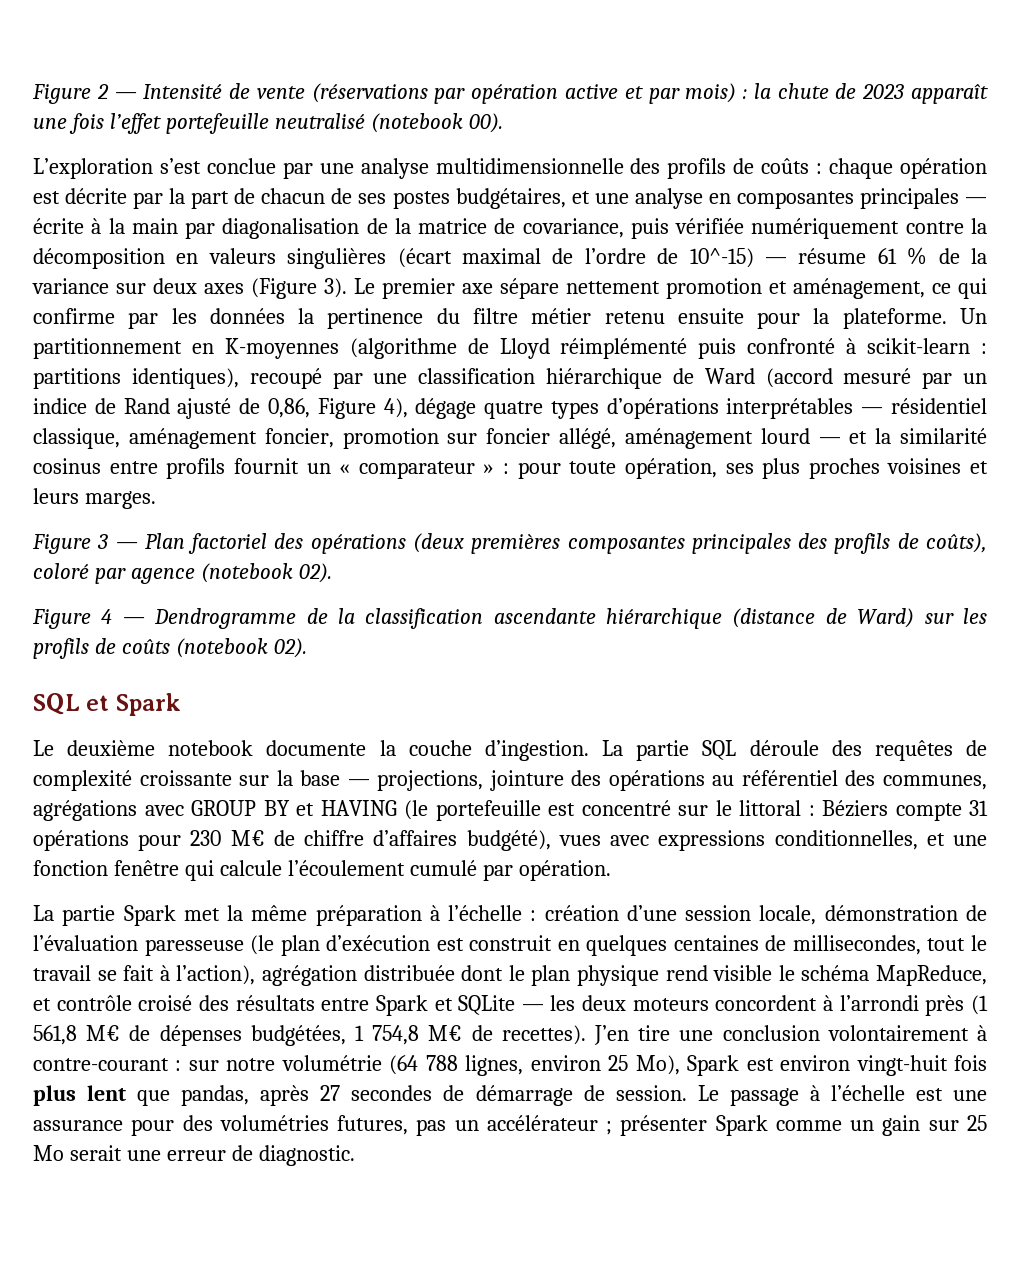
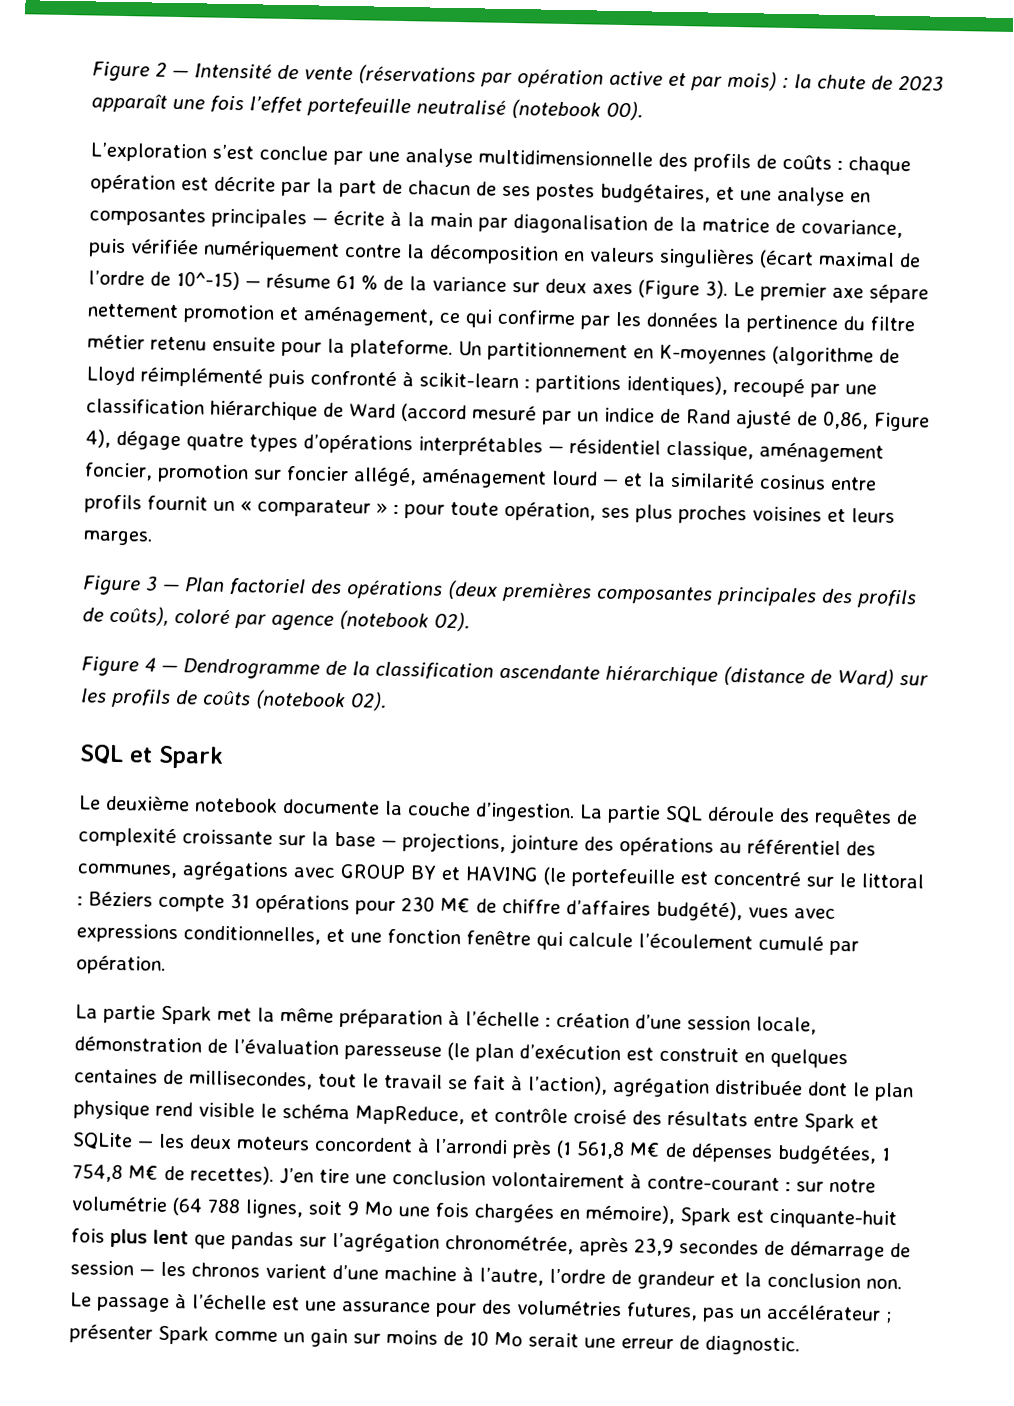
[530,1055,988,1076] [33,1085,687,1106] environ 25 Mo), Spark est environ vingt-huit fois plus lent que pandas, après 27 secondes de démarrage de session. -> [308,1200,897,1230] [71,1228,911,1261] [70,1260,902,1290] soit 9 Mo une fois chargées en mémoire), Spark est cinquante-huit fois plus lent que pandas sur l’agrégation chronométrée, après 23,9 secondes de démarrage de session — les chronos varient d’une machine à l’autre, l’ordre de grandeur et la conclusion non.
[966,1115,987,1131] 25 -> [386,1329,489,1346] moins de 10

